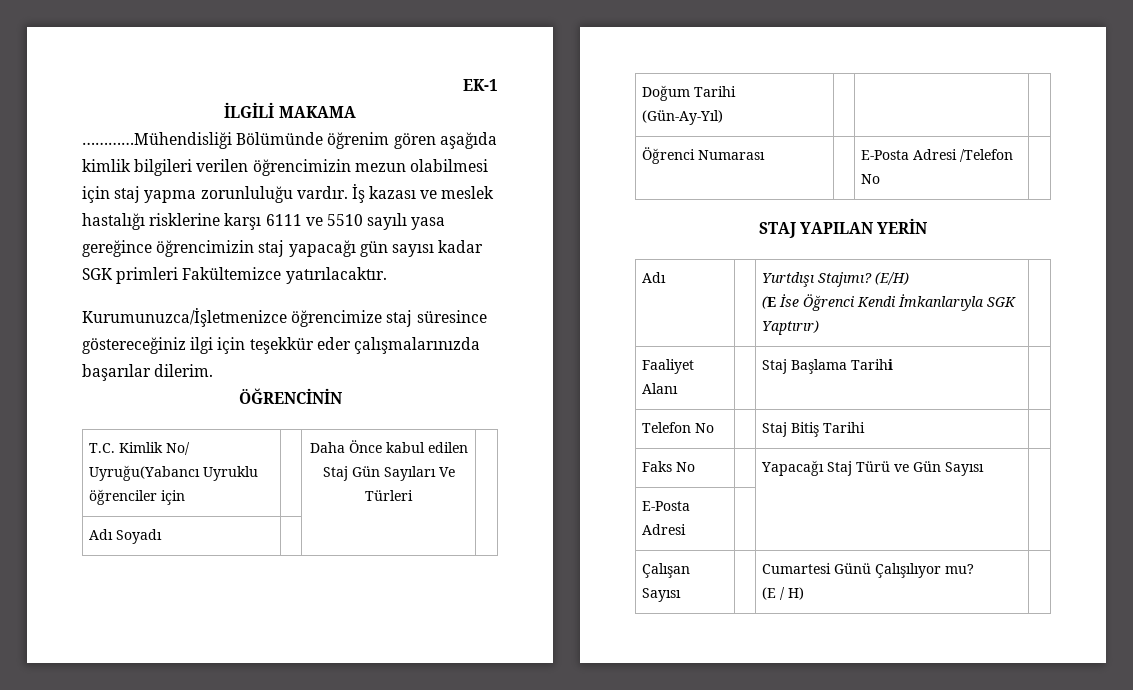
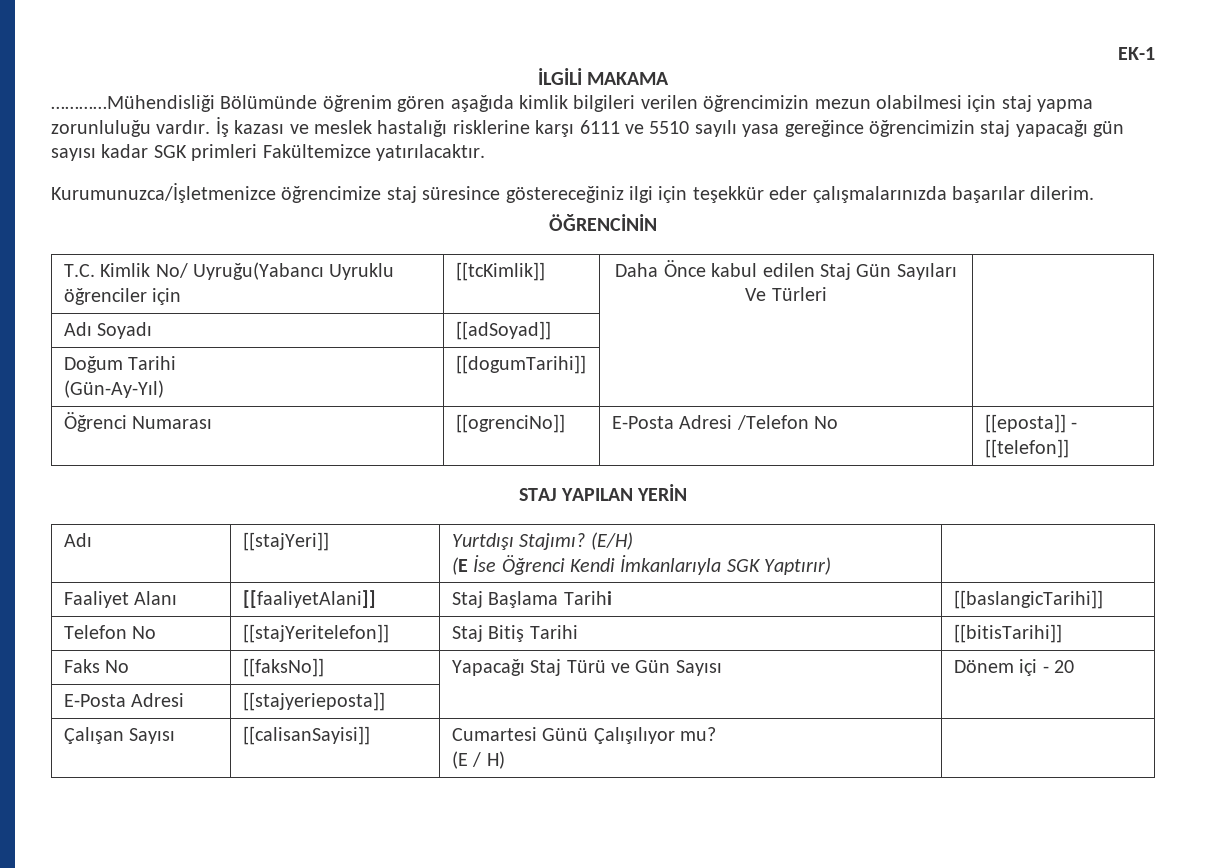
(185, 497) none -> [455,262,545,281] [[tcKimlik]]
(162, 536) none -> [455,321,551,340] [[adSoyad]]
(723, 117) none -> [455,355,586,374] [[dogumTarihi]]
(765, 155) none -> [455,414,565,433] [[ogrenciNo]]
(880, 179) none -> [984,414,1078,433] [984,439,1069,458] [[eposta]] - [[telefon]]
(666, 277) none -> [242,532,329,551] [[stajYeri]]
(678, 388) none -> [242,590,376,608] [[faaliyetAlani]]
(893, 364) none -> [953,590,1103,609] [[baslangicTarihi]]
(714, 428) none -> [242,624,389,643] [[stajYeritelefon]]
(865, 427) none -> [953,624,1062,643] [[bitisTarihi]]
(695, 467) none -> [242,658,324,677] [[faksNo]]
(984, 469) none -> [953,659,1074,676] Dönem içi - 20
(686, 529) none -> [242,692,385,711] [[stajyerieposta]]
(681, 595) none -> [242,726,370,745] [[calisanSayisi]]

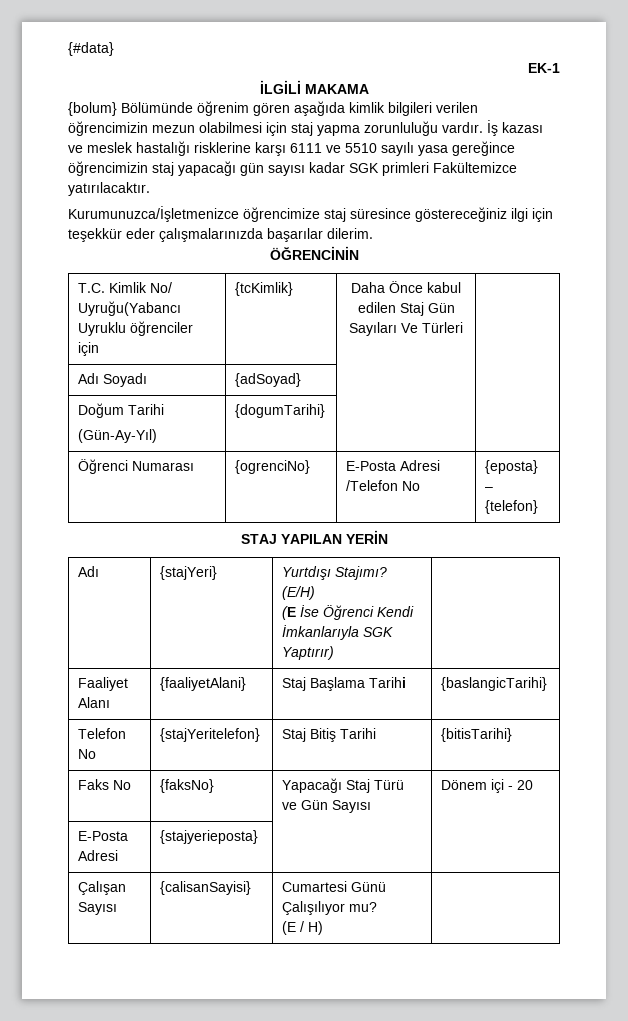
(1118, 53) none -> [68,42,114,56] {#data} //
[51,95,215,112] …………Mühendisliği -> [68,102,117,116] {bolum}
[455,262,545,281] [[tcKimlik]] -> [235,282,294,296] {tcKimlik}
[455,321,551,340] [[adSoyad]] -> [235,373,302,387] {adSoyad}
[455,355,586,374] [[dogumTarihi]] -> [235,404,326,418] {dogumTarihi}
[455,414,565,433] [[ogrenciNo]] -> [235,460,311,474] {ogrenciNo}
[984,414,1078,433] [984,439,1069,458] [[eposta]] - [[telefon]] -> [485,460,539,474] [485,487,494,491] [485,500,539,514] {eposta} – {telefon}
[242,532,329,551] [[stajYeri]] -> [160,566,218,580] {stajYeri}
[242,590,376,608] [[faaliyetAlani]] -> [160,677,247,691] {faaliyetAlani}
[953,590,1103,609] [[baslangicTarihi]] -> [441,677,548,691] {baslangicTarihi}
[242,624,389,643] [[stajYeritelefon]] -> [160,728,261,742] {stajYeritelefon}
[953,624,1062,643] [[bitisTarihi]] -> [441,728,513,742] {bitisTarihi}
[242,658,324,677] [[faksNo]] -> [160,779,215,793] {faksNo}
[242,692,385,711] [[stajyerieposta]] -> [160,830,259,844] {stajyerieposta}
[242,726,370,745] [[calisanSayisi]] -> [160,881,252,895] {calisanSayisi}

